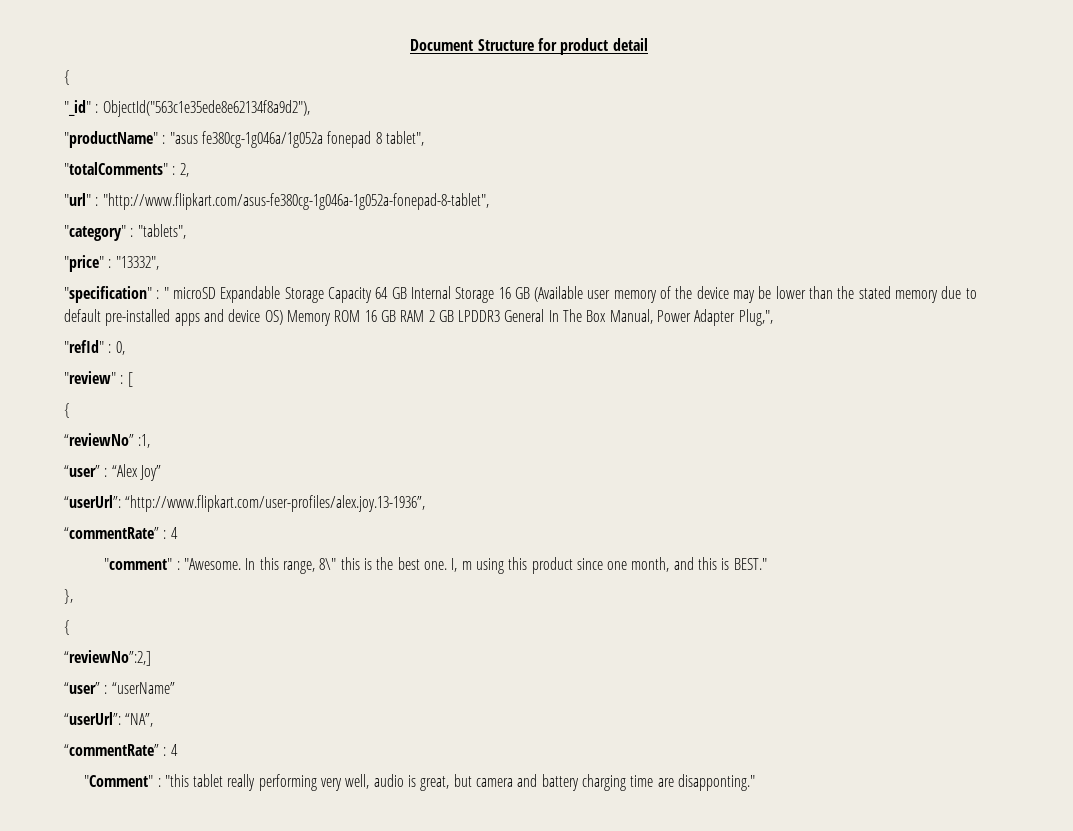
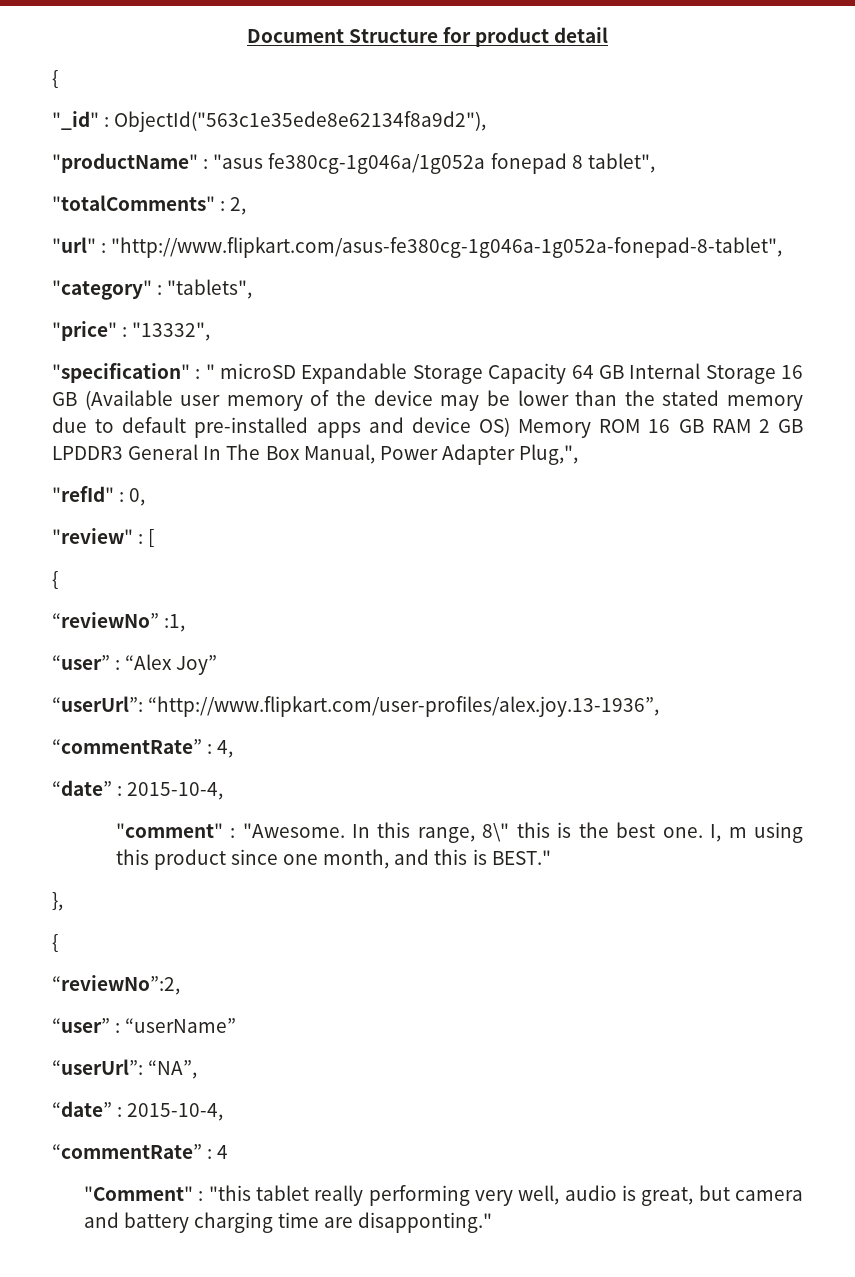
[170,527,178,539] 4 -> [217,740,234,758] [52,780,224,800] 4, // “date” : 2015-10-4,
[64,650,151,666] “reviewNo”:2,] -> [52,975,180,995] “reviewNo”:2,
(154, 720) none -> [52,1101,224,1121] // “date” : 2015-10-4,

